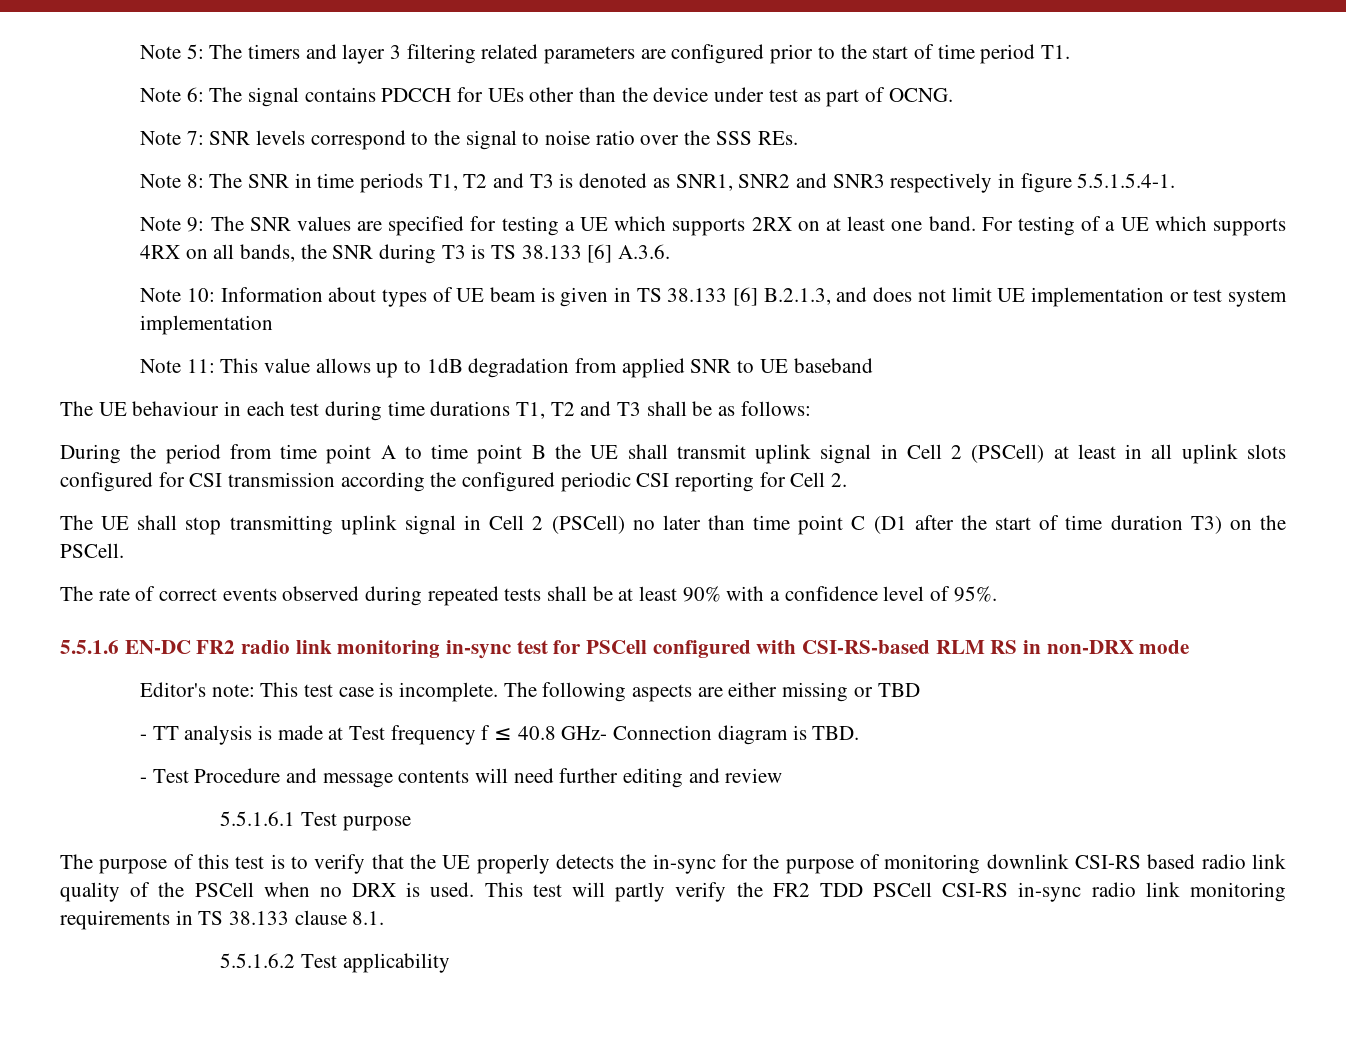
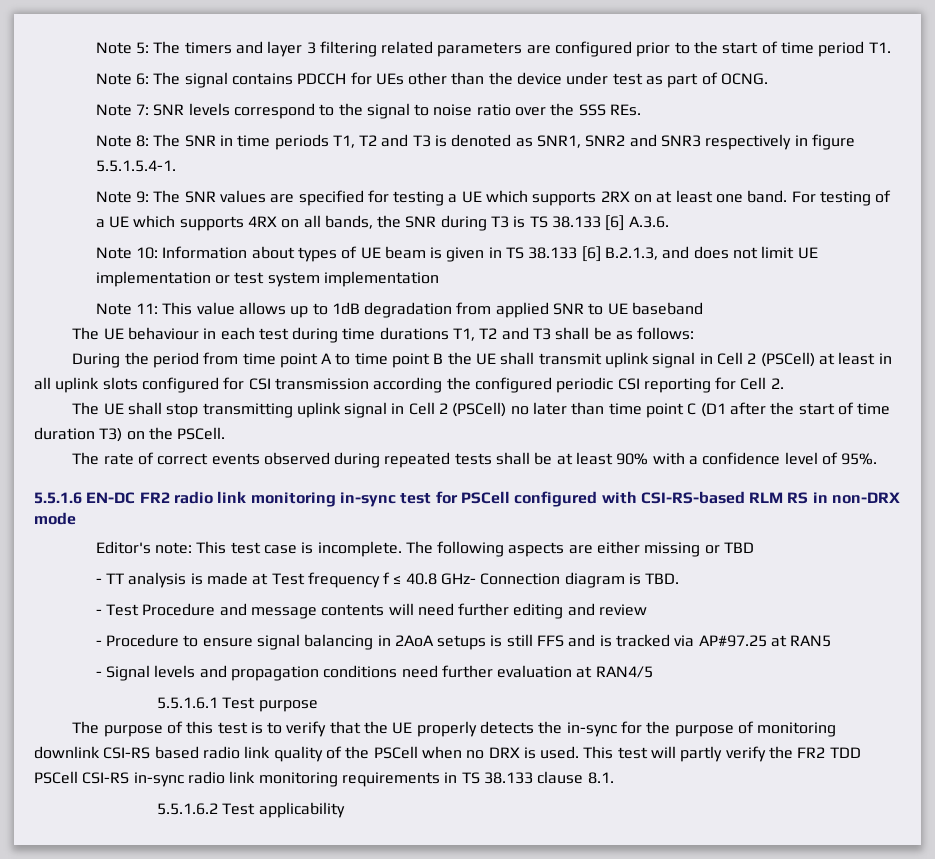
(783, 775) none -> [95,634,832,650] [95,665,653,681] // - Procedure to ensure signal balancing in 2AoA setups is still FFS and is tracked via AP#97.25 at RAN5 // - Signal levels and propagation conditions need further evaluation at RAN4/5

